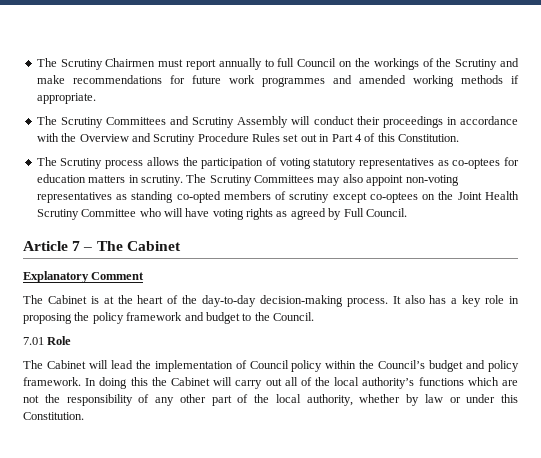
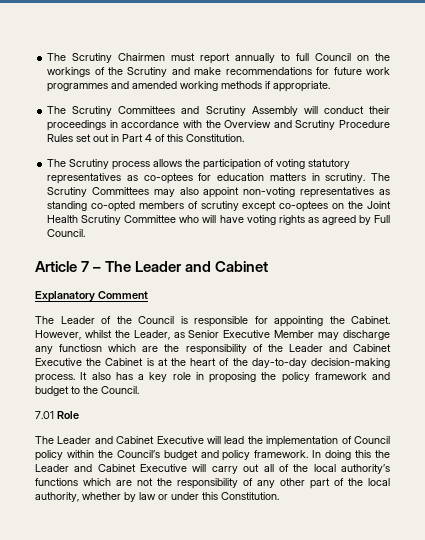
(123, 246) none -> [135,261,212,272] Leader and
(43, 299) none -> [60,316,390,327] [35,330,390,340] [35,344,391,355] [35,358,102,366] Leader of the Council is responsible for appointing the Cabinet. However, whilst the Leader, as Senior Executive Member may discharge any functiosn which are the responsibility of the Leader and Cabinet Executive the
[46,360,86,369] Cabinet -> [57,436,204,444] Leader and Cabinet Executive
[170,377,210,386] Cabinet -> [35,464,188,472] Leader and Cabinet Executive

